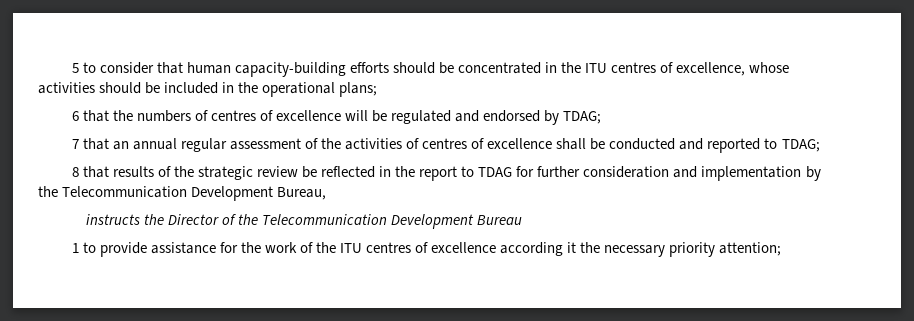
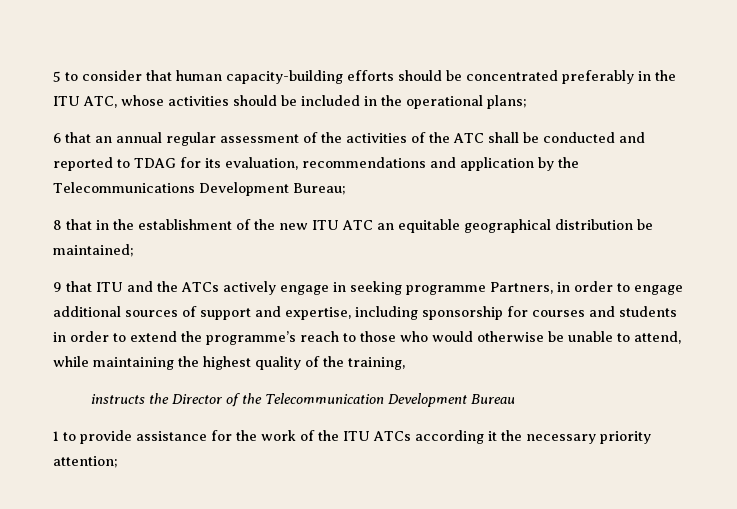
(541, 68) none -> [562,70,634,84] preferably
[611,62,746,76] centres of excellence, -> [83,96,117,108] ATC,
[112,110,602,125] [71,138,109,150] the numbers of centres of excellence will be regulated and endorsed by TDAG; // 7 that -> (91, 137) none
[422,138,553,149] centres of excellence -> [429,132,484,143] the ATC
[781,139,820,152] [71,166,821,181] [38,186,327,201] TDAG; // 8 that results of the strategic review be reflected in the report to TDAG for further consideration and implementation by the Telecommunication Development Bureau, -> [134,157,579,171] [53,182,346,196] [53,219,653,233] [53,244,134,257] [53,281,683,295] [53,306,677,320] [53,331,681,345] [53,356,405,370] TDAG for its evaluation, recommendations and application by the Telecommunications Development Bureau; // 8 that in the establishment of the new ITU ATC an equitable geographical distribution be maintained; // 9 that ITU and the ATCs actively engage in seeking programme Partners, in order to engage additional sources of support and expertise, including sponsorship for courses and students in order to extend the programme’s reach to those who would otherwise be unable to attend, while maintaining the highest quality of the training,
[366,242,497,253] centres of excellence -> [373,431,411,441] ATCs

